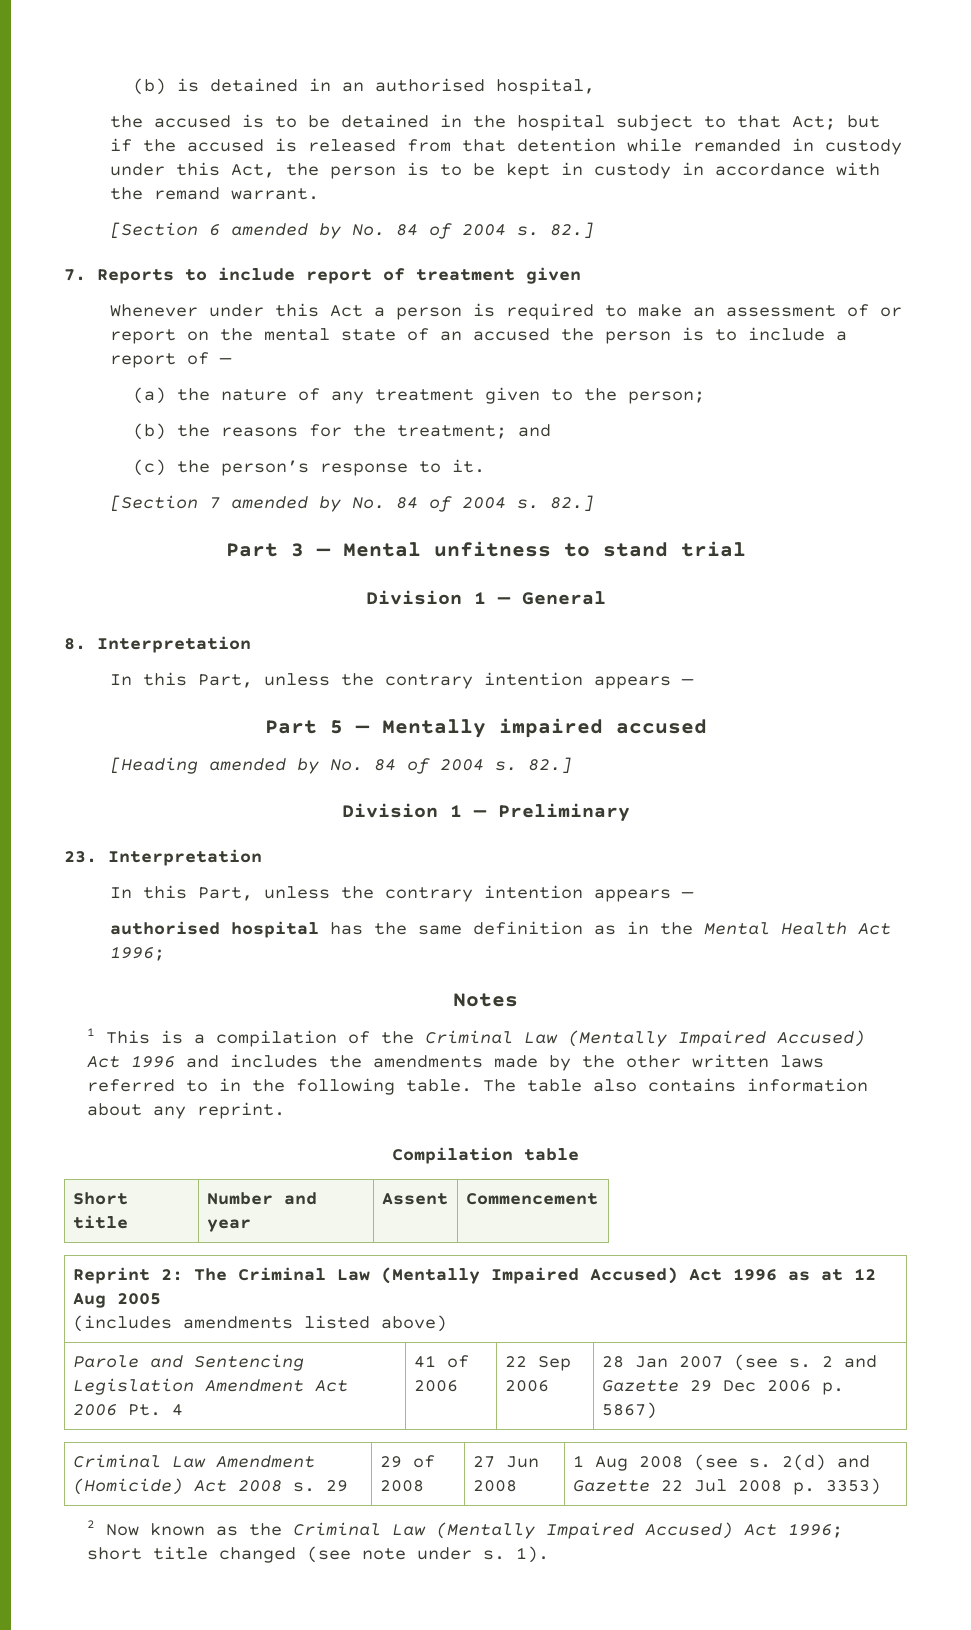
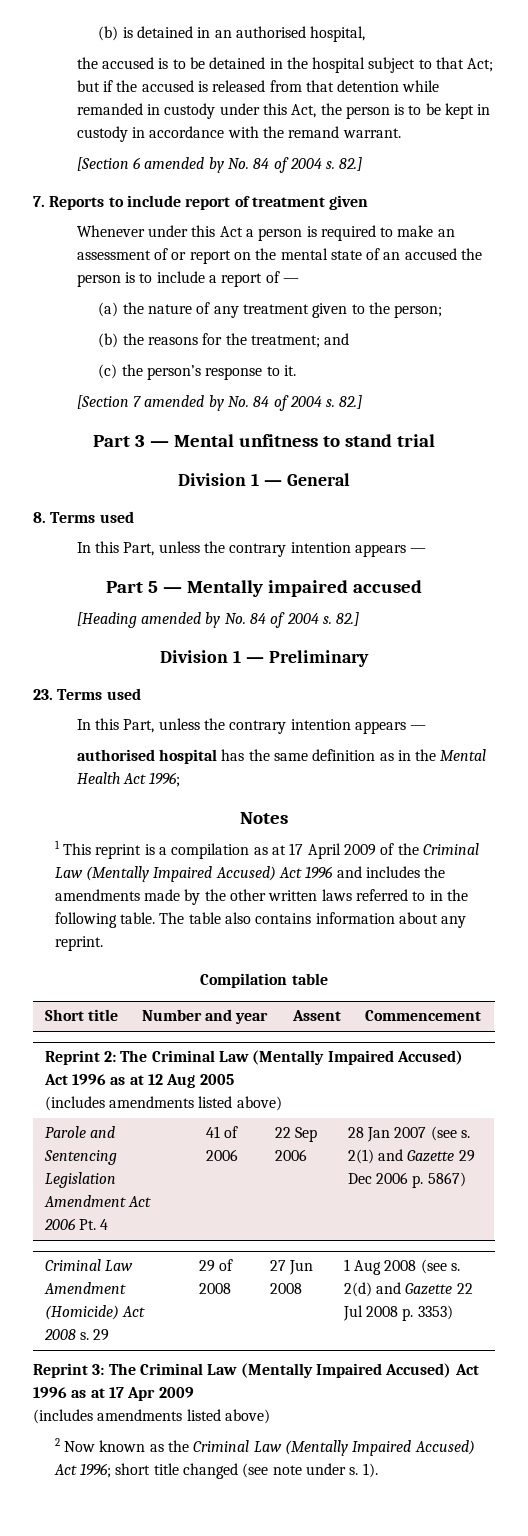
[97,636,251,653] Interpretation -> [50,511,134,523] Terms used
[108,849,262,866] Interpretation -> [57,688,141,700] Terms used
(151, 1037) none -> [95,844,142,859] reprint
(338, 1038) none -> [253,843,377,859] as at 17 April 2009
[821,1356,833,1367] 2 -> [347,1149,374,1164] 2(1)
(881, 1486) none -> [33,1363,479,1378] [33,1387,194,1401] [33,1409,270,1424] // Reprint 3: The Criminal Law (Mentally Impaired Accused) Act 1996 as at 17 Apr 2009 // (includes amendments listed above)

